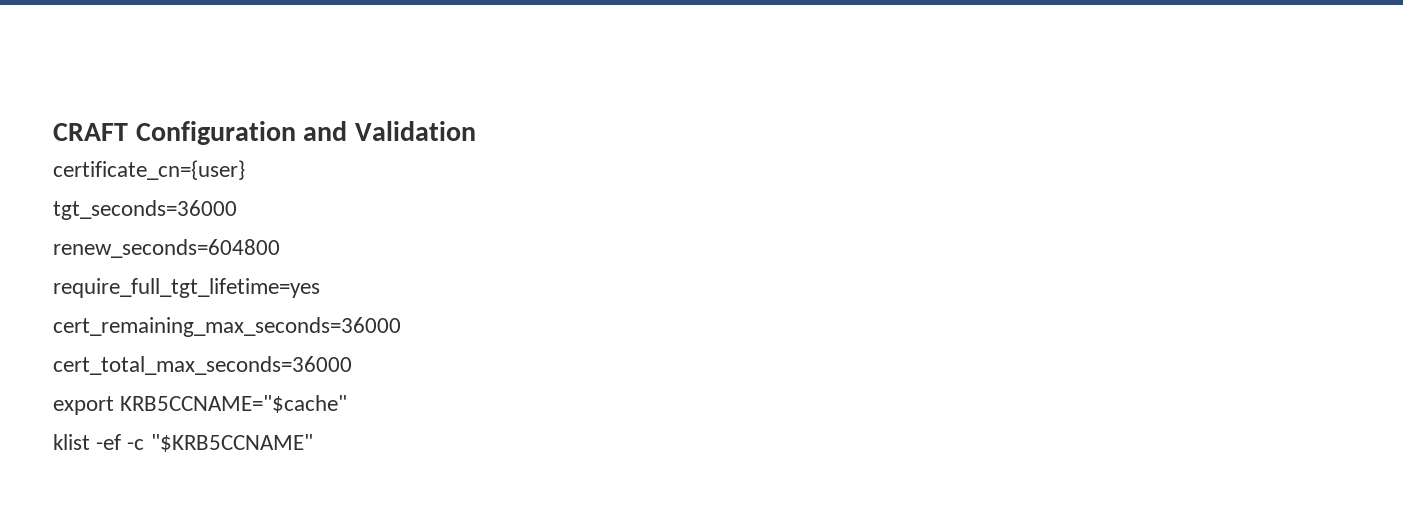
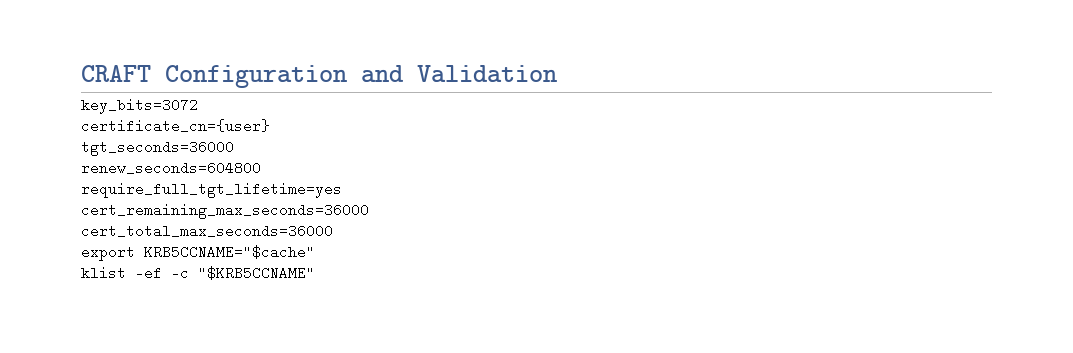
(476, 131) none -> [81,98,198,114] // key_bits=3072

